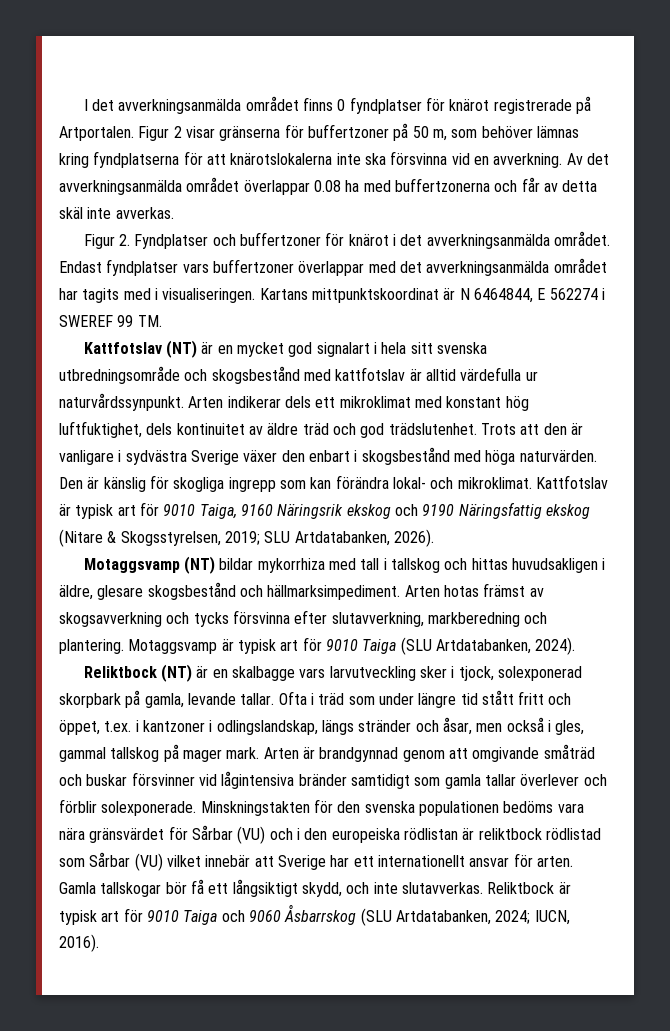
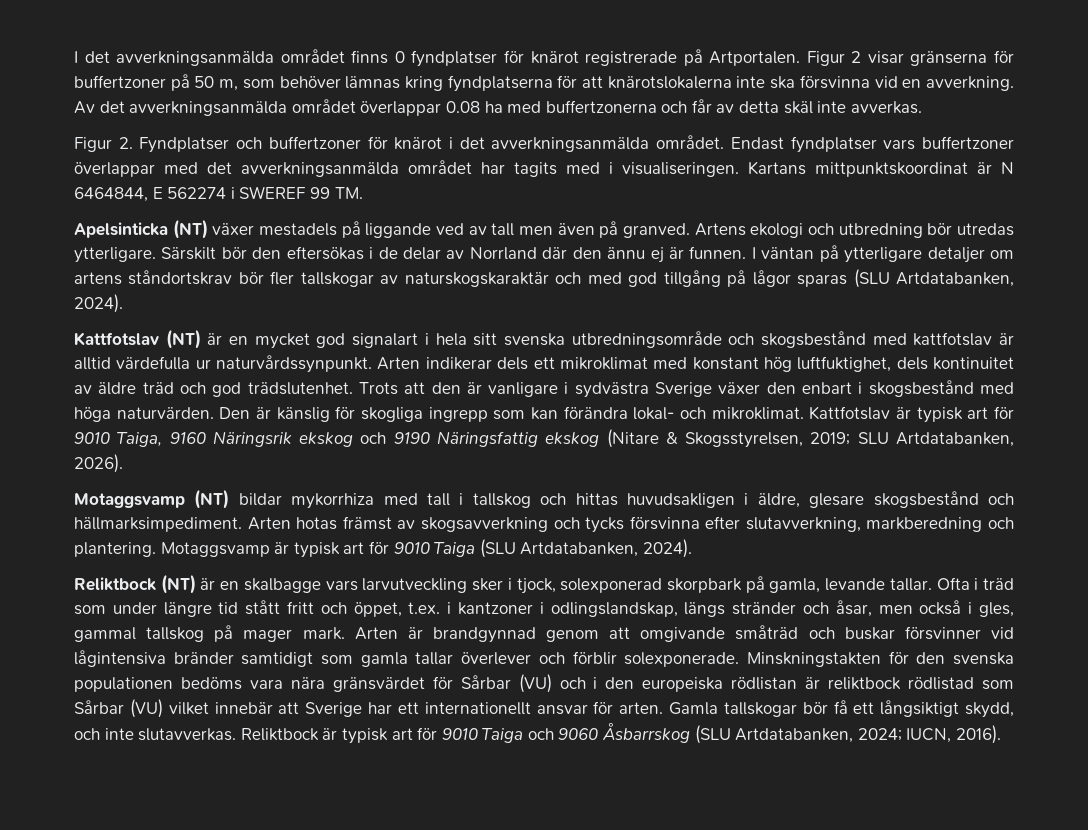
(162, 321) none -> [74,219,1014,239] [74,245,1015,263] [74,269,1015,288] [74,294,123,313] // Apelsinticka (NT) växer mestadels på liggande ved av tall men även på granved. Artens ekologi och utbredning bör utredas ytterligare. Särskilt bör den eftersökas i de delar av Norrland där den ännu ej är funnen. I väntan på ytterligare detaljer om artens ståndortskrav bör fler tallskogar av naturskogskaraktär och med god tillgång på lågor sparas (SLU Artdatabanken, 2024).

